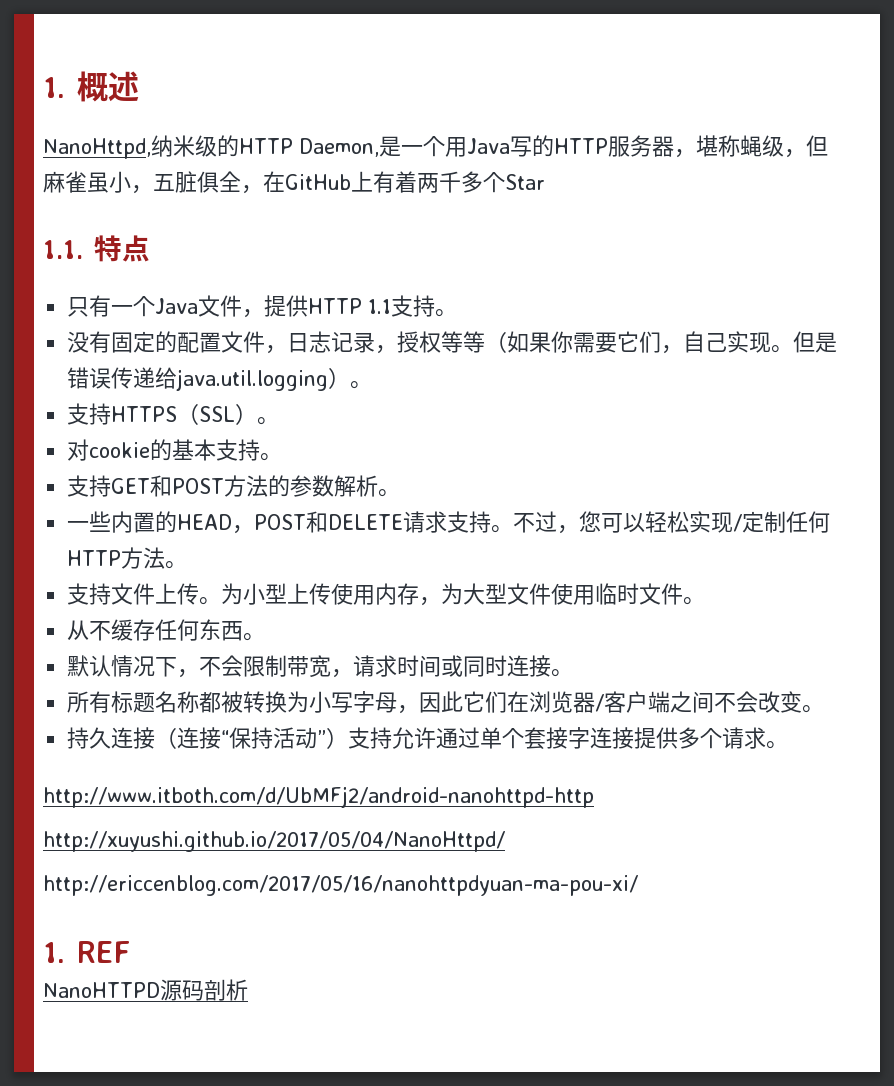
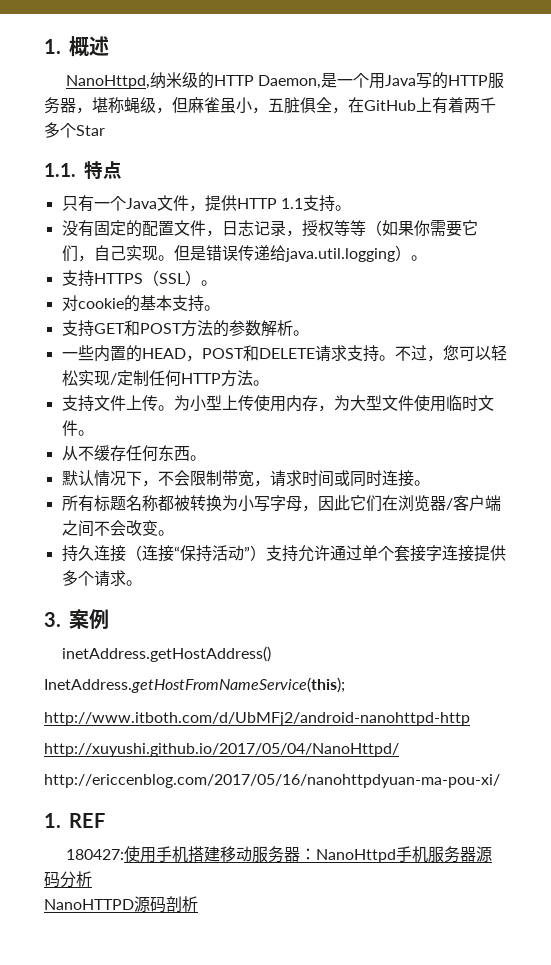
(789, 745) none -> [44,609,109,629] [62,646,272,662] [44,677,345,693] // 3.案例 // inetAddress.getHostAddress() // InetAddress.getHostFromNameService(this);
(131, 952) none -> [65,846,492,863] [44,871,92,888] // 180427:使用手机搭建移动服务器：NanoHttpd手机服务器源码分析

